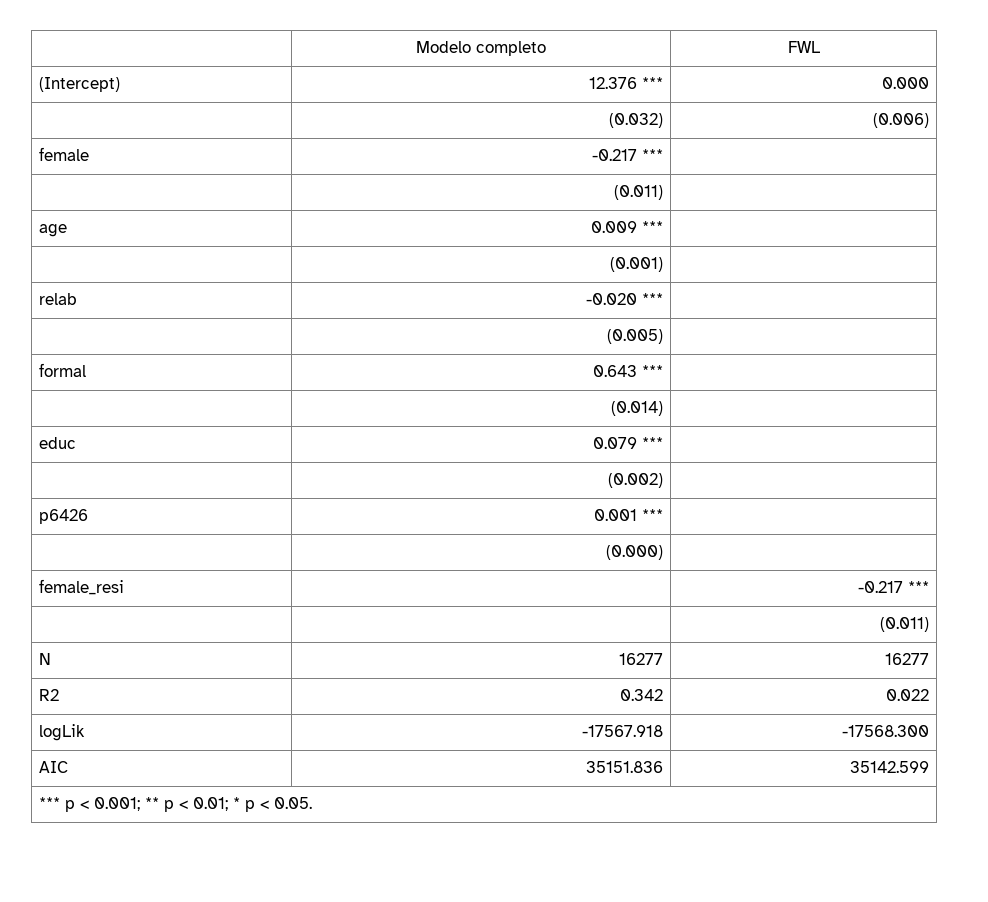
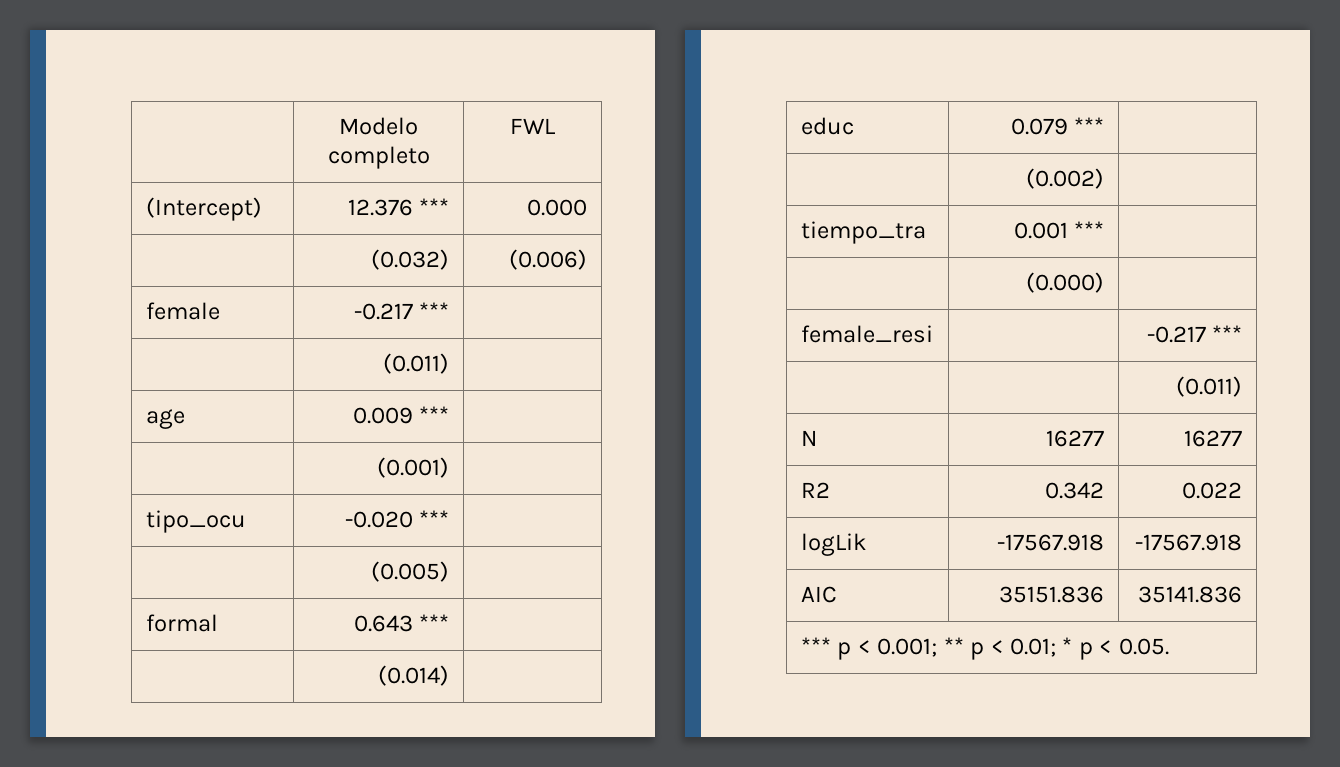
[39,293,78,305] relab -> [145,510,246,533] tipo_ocu
[39,509,89,524] p6426 -> [800,221,926,244] tiempo_tra
[841,725,929,737] -17568.300 -> [1135,534,1243,551] -17567.918
[849,761,929,773] 35142.599 -> [1138,586,1243,603] 35141.836

